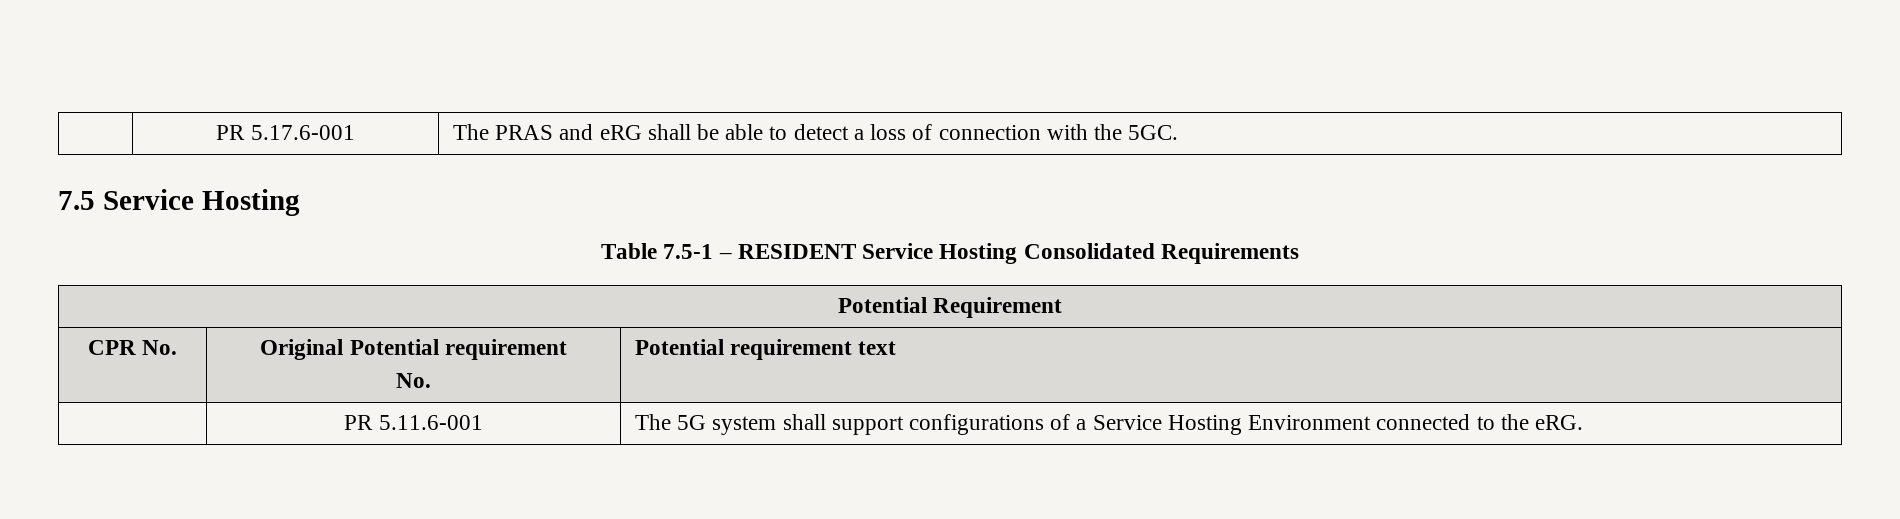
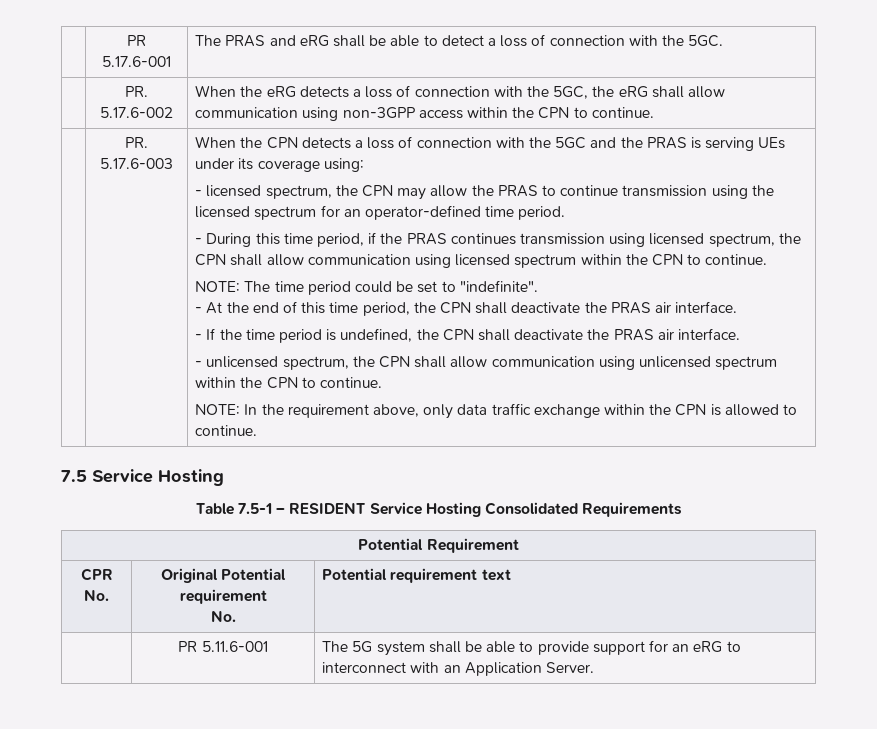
(1179, 132) none -> [125,86,148,97] [100,107,173,118] [195,85,725,99] [195,107,654,121] [125,137,148,148] [100,158,173,169] [195,136,786,151] [195,158,364,172] [195,185,774,200] [195,205,566,220] [195,232,801,247] [195,254,768,268] [195,280,538,295] [195,301,738,316] [195,328,740,343] [195,356,778,370] [195,377,383,389] [195,403,797,419] [195,425,258,436] // | PR. 5.17.6-002 | When the eRG detects a loss of connection with the 5GC, the eRG shall allow communication using non-3GPP access within the CPN to continue. // | PR. 5.17.6-003 | When the CPN detects a loss of connection with the 5GC and the PRAS is serving UEs under its coverage using: // - licensed spectrum, the CPN may allow the PRAS to continue transmission using the licensed spectrum for an operator-defined time period. // - During this time period, if the PRAS continues transmission using licensed spectrum, the CPN shall allow communication using licensed spectrum within the CPN to continue. // NOTE: The time period could be set to "indefinite". // - At the end of this time period, the CPN shall deactivate the PRAS air interface. // - If the time period is undefined, the CPN shall deactivate the PRAS air interface. // - unlicensed spectrum, the CPN shall allow communication using unlicensed spectrum within the CPN to continue. // NOTE: In the requirement above, only data traffic exchange within the CPN is allowed to continue.
[831,414,1583,435] support configurations of a Service Hosting Environment connected to the eRG. -> [465,640,741,655] [322,662,595,676] be able to provide support for an eRG to interconnect with an Application Server.

